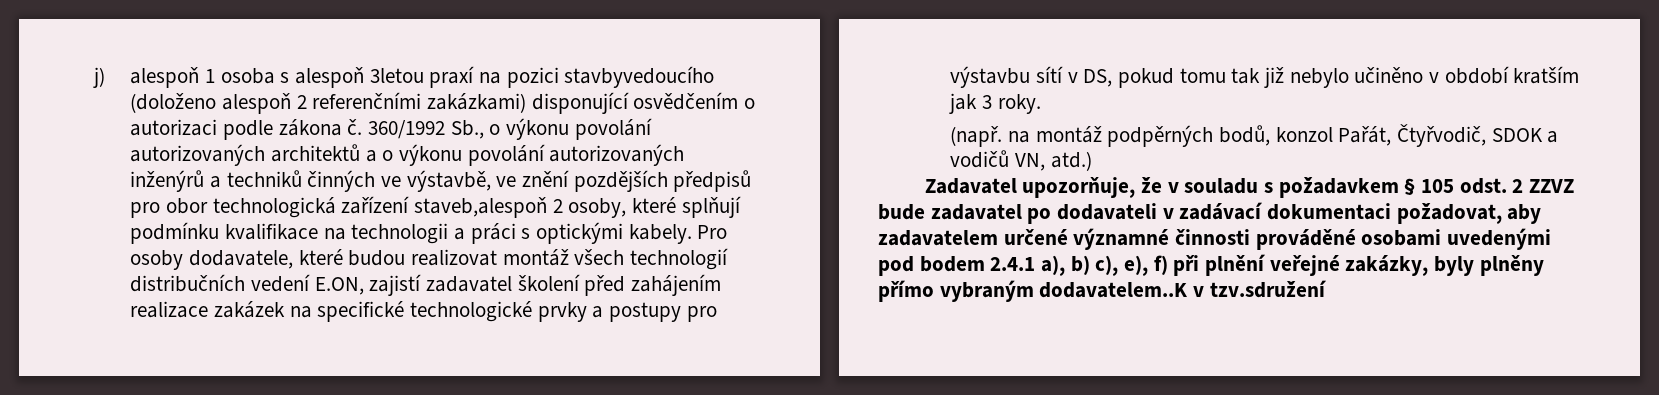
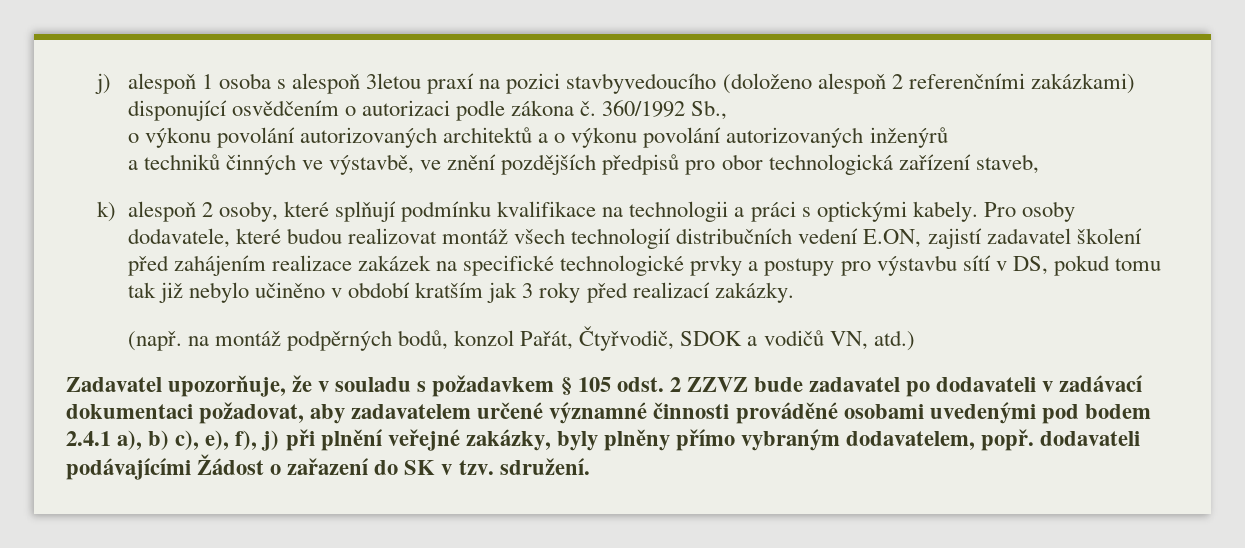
(484, 129) none -> (728, 110) //
(205, 181) none -> (948, 137) //
[414,197,548,218] staveb,alespoň -> [975,154,1039,174] [96,201,196,222] staveb, // k) alespoň
[997,94,1041,114] roky. -> [539,282,794,303] roky před realizací zakázky.
[1153,255,1168,275] f) -> [235,430,280,451] f), j)
[1039,280,1326,298] dodavatelem..K v tzv.sdružení -> [846,429,1141,451] [66,454,590,480] dodavatelem, popř. dodavateli podávajícími Žádost o zařazení do SK v tzv. sdružení.

